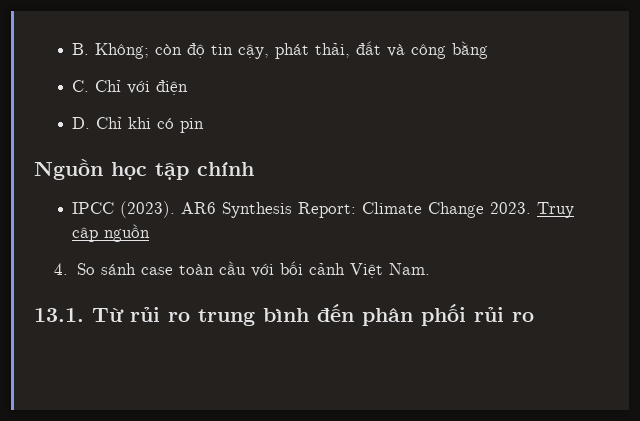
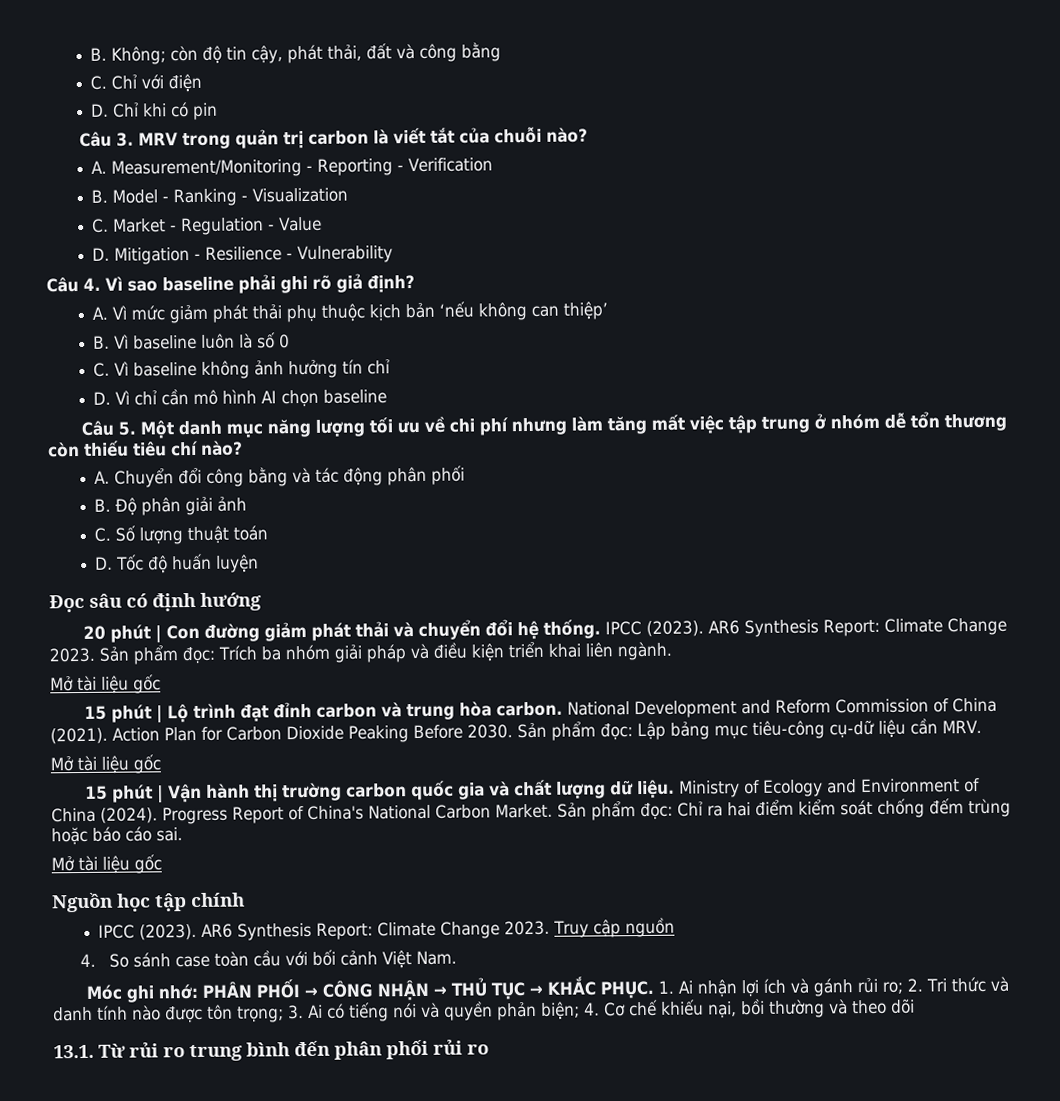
(205, 125) none -> [78,126,588,150] [91,157,494,178] [91,187,349,207] [92,216,323,236] [92,245,394,265] [46,273,415,294] [92,301,609,324] [93,332,291,350] [93,359,391,379] [93,389,388,408] [80,411,1007,439] [48,440,243,458] [94,465,466,488] [94,496,248,516] [94,525,269,545] [95,553,260,574] [49,592,262,613] [82,617,1007,644] [49,641,672,665] [50,674,161,694] [83,697,997,724] [50,718,982,745] [50,754,161,774] [84,778,980,804] [51,798,1011,825] [51,826,183,846] [51,854,162,874] // Câu 3. MRV trong quản trị carbon là viết tắt của chuỗi nào? // A. Measurement/Monitoring - Reporting - Verification // B. Model - Ranking - Visualization // C. Market - Regulation - Value // D. Mitigation - Resilience - Vulnerability // Câu 4. Vì sao baseline phải ghi rõ giả định? // A. Vì mức giảm phát thải phụ thuộc kịch bản ‘nếu không can thiệp’ // B. Vì baseline luôn là số 0 // C. Vì baseline không ảnh hưởng tín chỉ // D. Vì chỉ cần mô hình AI chọn baseline // Câu 5. Một danh mục năng lượng tối ưu về chi phí nhưng làm tăng mất việc tập trung ở nhóm dễ tổn thương còn thiếu tiêu chí nào? // A. Chuyển đổi công bằng và tác động phân phối // B. Độ phân giải ảnh // C. Số lượng thuật toán // D. Tốc độ huấn luyện // Đọc sâu có định hướng // 20 phút | Con đường giảm phát thải và chuyển đổi hệ thống. IPCC (2023). AR6 Synthesis Report: Climate Change 2023. Sản phẩm đọc: Trích ba nhóm giải pháp và điều kiện triển khai liên ngành. // Mở tài liệu gốc // 15 phút | Lộ trình đạt đỉnh carbon và trung hòa carbon. National Development and Reform Commission of China (2021). Action Plan for Carbon Dioxide Peaking Before 2030. Sản phẩm đọc: Lập bảng mục tiêu-công cụ-dữ liệu cần MRV. // Mở tài liệu gốc // 15 phút | Vận hành thị trường carbon quốc gia và chất lượng dữ liệu. Ministry of Ecology and Environment of China (2024). Progress Report of China's National Carbon Market. Sản phẩm đọc: Chỉ ra hai điểm kiểm soát chống đếm trùng hoặc báo cáo sai. // Mở tài liệu gốc
(430, 269) none -> [85,976,1009,1003] [53,998,915,1024] // Móc ghi nhớ: PHÂN PHỐI → CÔNG NHẬN → THỦ TỤC → KHẮC PHỤC. 1. Ai nhận lợi ích và gánh rủi ro; 2. Tri thức và danh tính nào được tôn trọng; 3. Ai có tiếng nói và quyền phản biện; 4. Cơ chế khiếu nại, bồi thường và theo dõi

